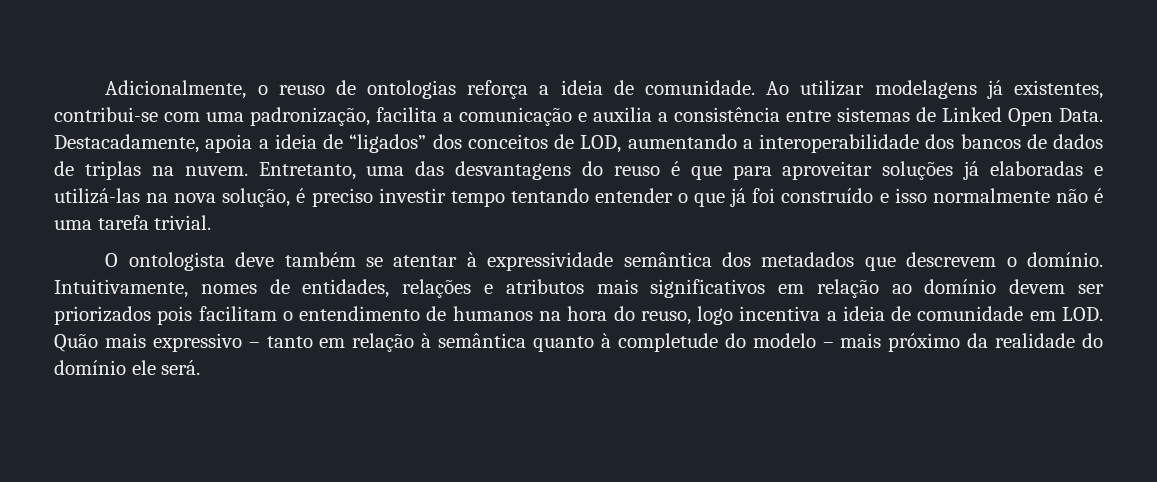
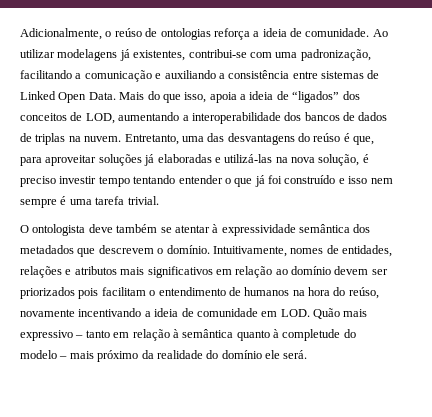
[278,85,325,95] reuso -> [114,28,142,37] reúso
[376,107,437,122] facilita -> [20,70,72,79] facilitando
[593,107,652,122] auxilia -> [164,70,216,79] auxiliando
[54,134,199,153] Destacadamente, -> [119,91,207,103] Mais do que isso,
[613,161,722,180] reuso é que -> [313,133,375,145] reúso é que,
[932,188,1088,203] normalmente não -> [370,178,393,184] [20,199,57,208] nem sempre
[640,306,821,325] reuso, logo incentiva -> [348,287,379,299] [20,308,142,317] reúso, novamente incentivando

